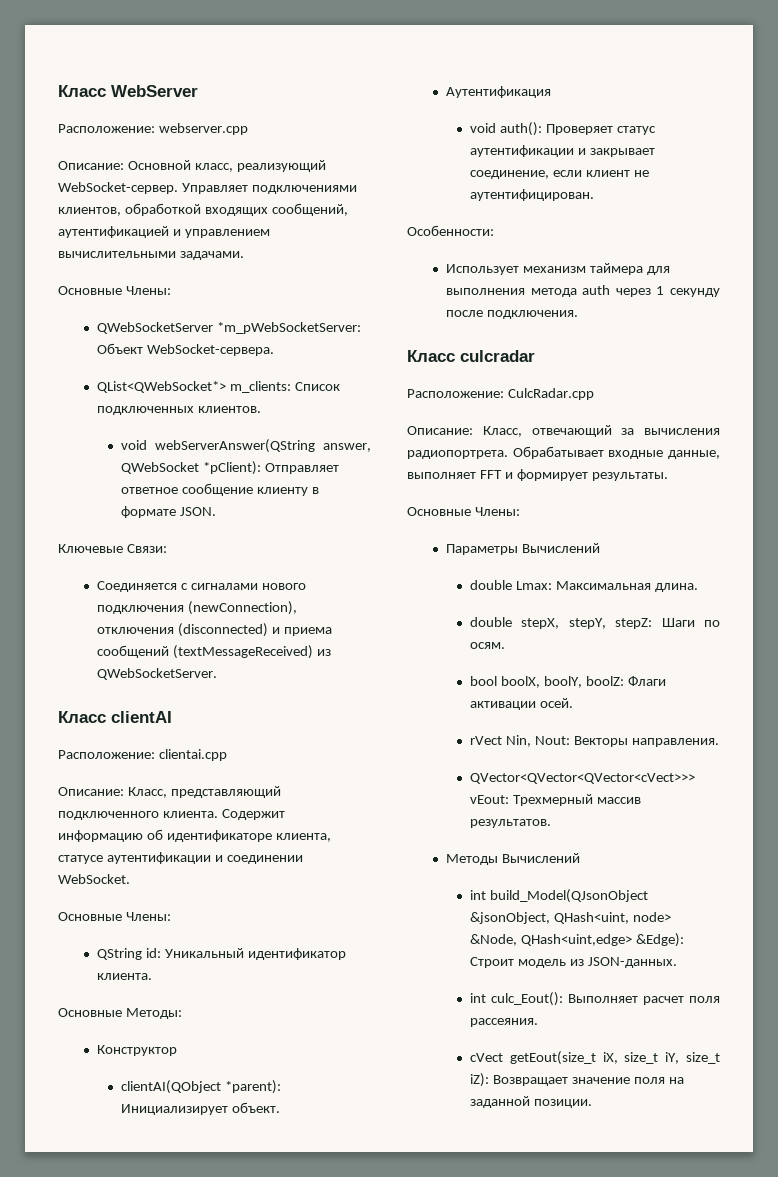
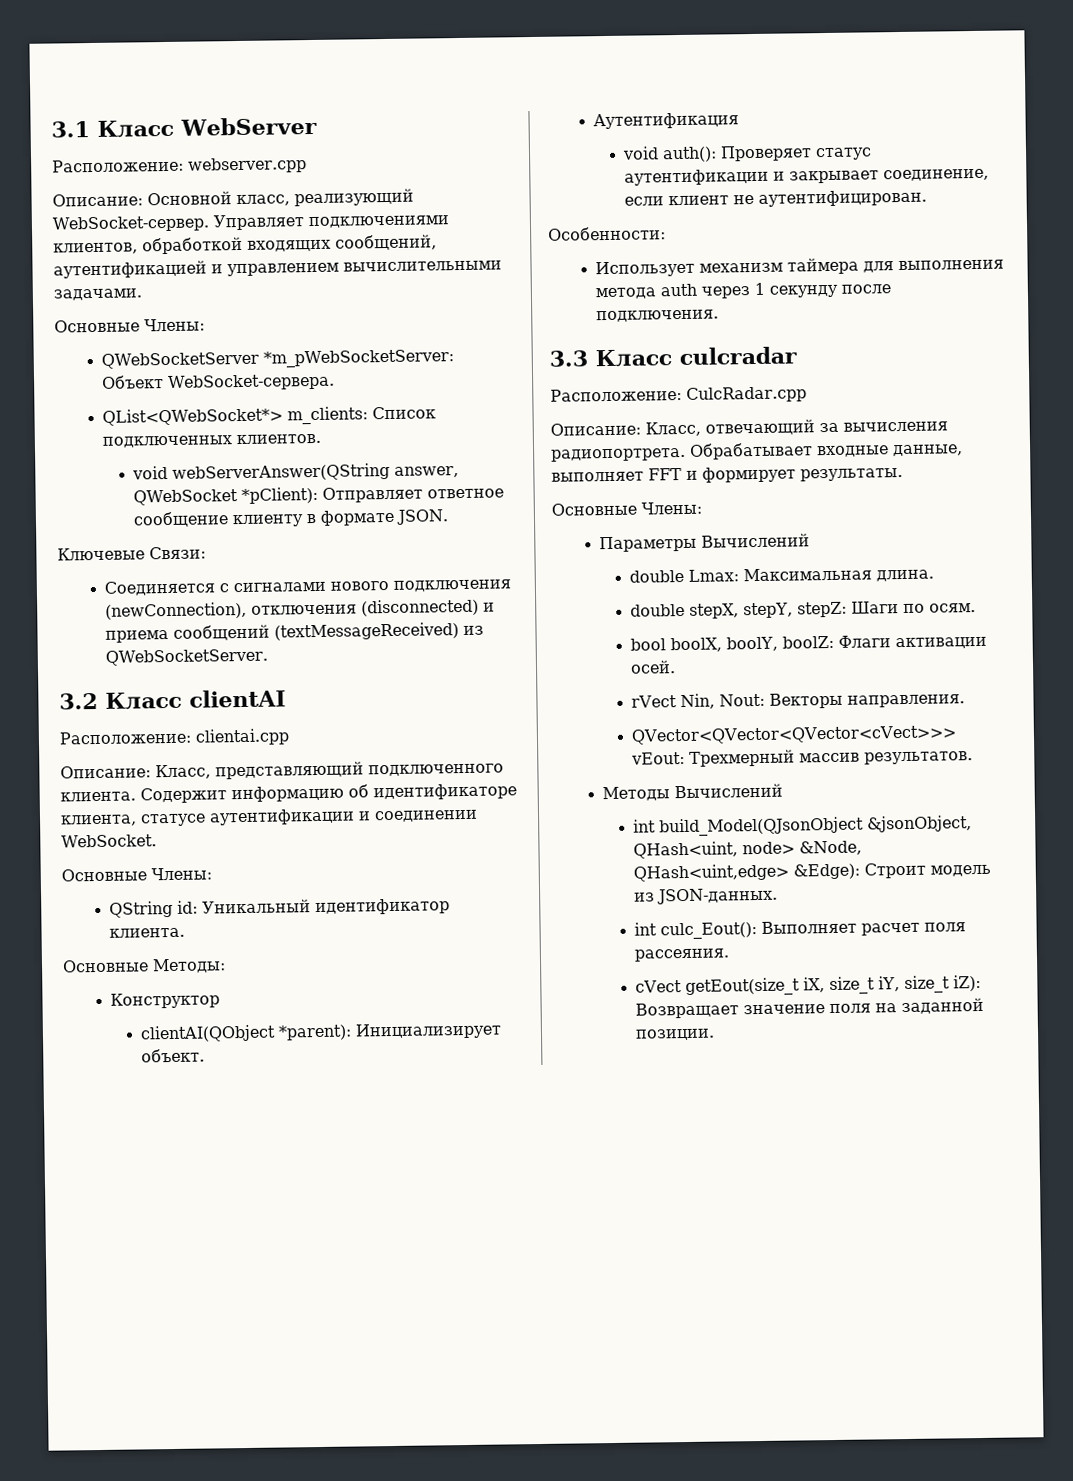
(58, 91) none -> [51,121,90,138] 3.1
(218, 674) none -> [59,692,98,710] 3.2
(579, 314) none -> [549,350,588,367] 3.3

